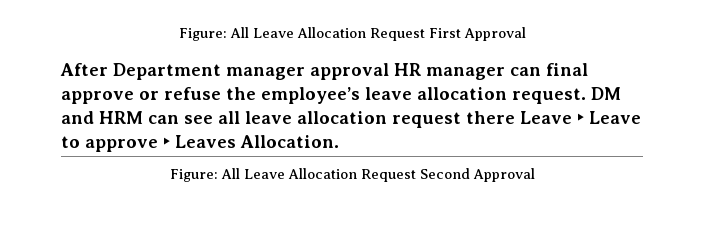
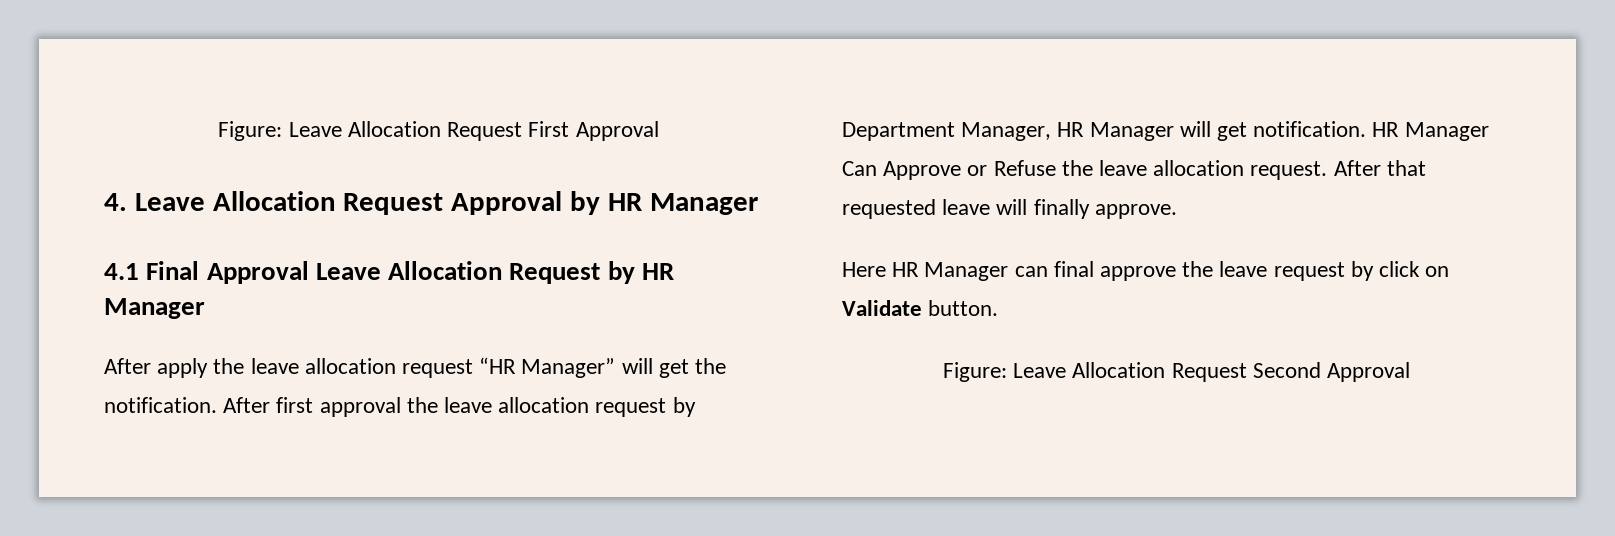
[178,27,249,41] Figure: All -> [218,121,283,141] Figure:
[60,63,588,80] [61,87,621,104] [61,111,641,128] [61,135,339,152] [169,168,240,182] After Department manager approval HR manager can final approve or refuse the employee’s leave allocation request. DM and HRM can see all leave allocation request there Leave ‣ Leave to approve ‣ Leaves Allocation. // Figure: All -> [104,191,758,215] [104,261,675,284] [104,298,205,319] [104,357,727,378] [104,397,696,417] [842,121,1489,141] [842,160,1426,180] [842,199,1177,219] [842,261,1450,281] [842,300,999,316] [942,362,1007,382] 4. Leave Allocation Request Approval by HR Manager // 4.1 Final Approval Leave Allocation Request by HR Manager // After apply the leave allocation request “HR Manager” will get the notification. After first approval the leave allocation request by Department Manager, HR Manager will get notification. HR Manager Can Approve or Refuse the leave allocation request. After that requested leave will finally approve. // Here HR Manager can final approve the leave request by click on Validate button. // Figure:

